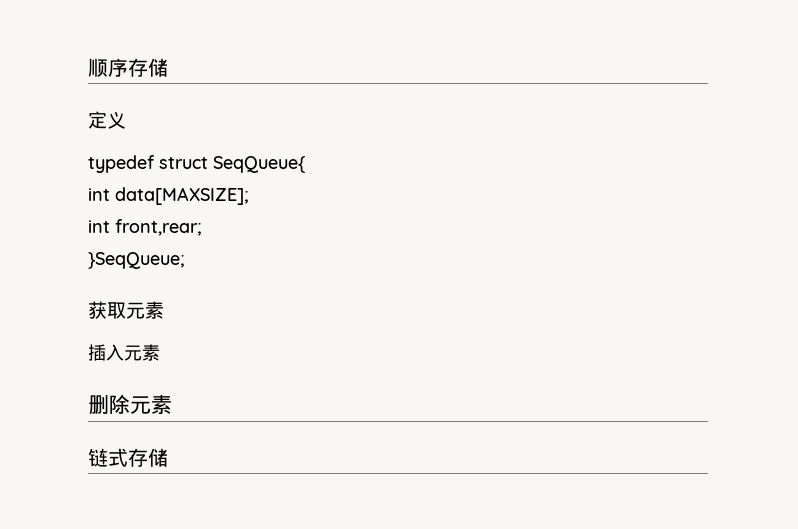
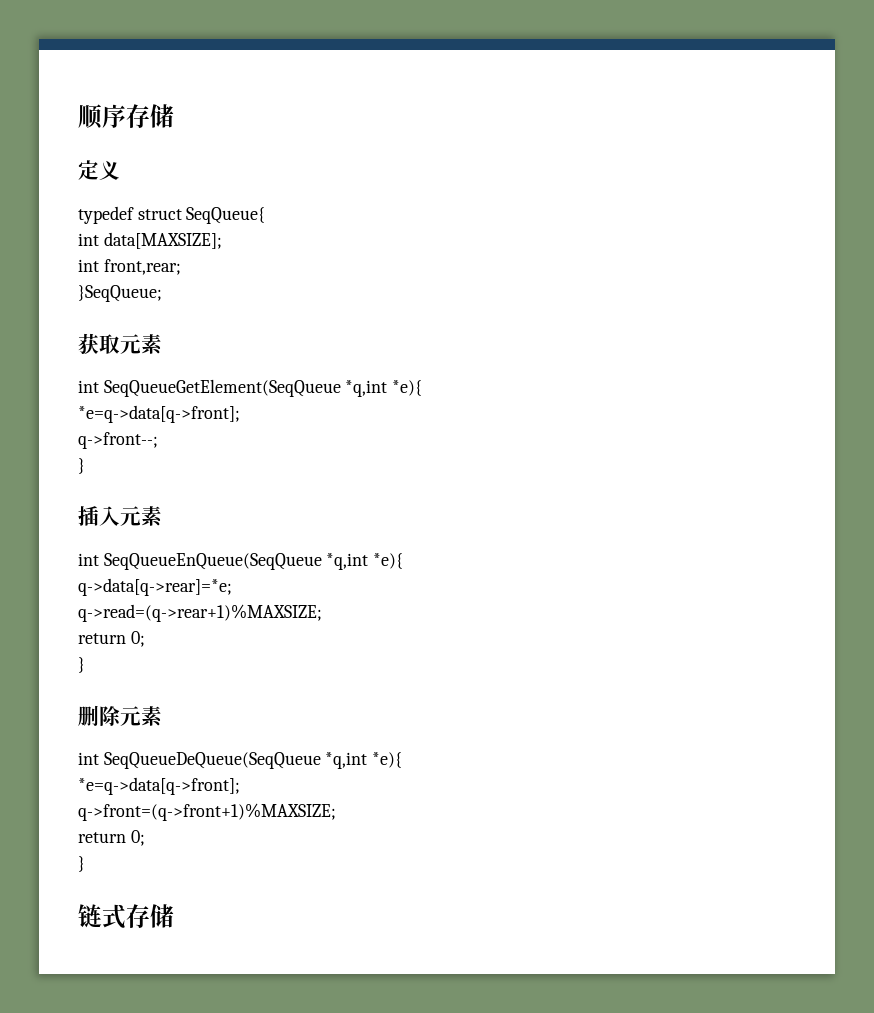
[88,344,160,361] [88,394,172,415] 插入元素 // 删除元素 -> [78,379,423,397] [78,405,240,423] [78,432,158,449] [78,458,85,474] [78,506,162,526] [78,553,404,570] [78,578,232,596] [78,604,322,622] [78,631,145,647] [78,657,85,673] [78,705,162,727] [78,752,403,769] [78,777,240,795] [78,803,336,821] [78,830,145,846] [78,856,85,872] int SeqQueueGetElement(SeqQueue *q,int *e){ // *e=q->data[q->front]; // q->front--; // } // 插入元素 // int SeqQueueEnQueue(SeqQueue *q,int *e){ // q->data[q->rear]=*e; // q->read=(q->rear+1)%MAXSIZE; // return 0; // } // 删除元素 // int SeqQueueDeQueue(SeqQueue *q,int *e){ // *e=q->data[q->front]; // q->front=(q->front+1)%MAXSIZE; // return 0; // }

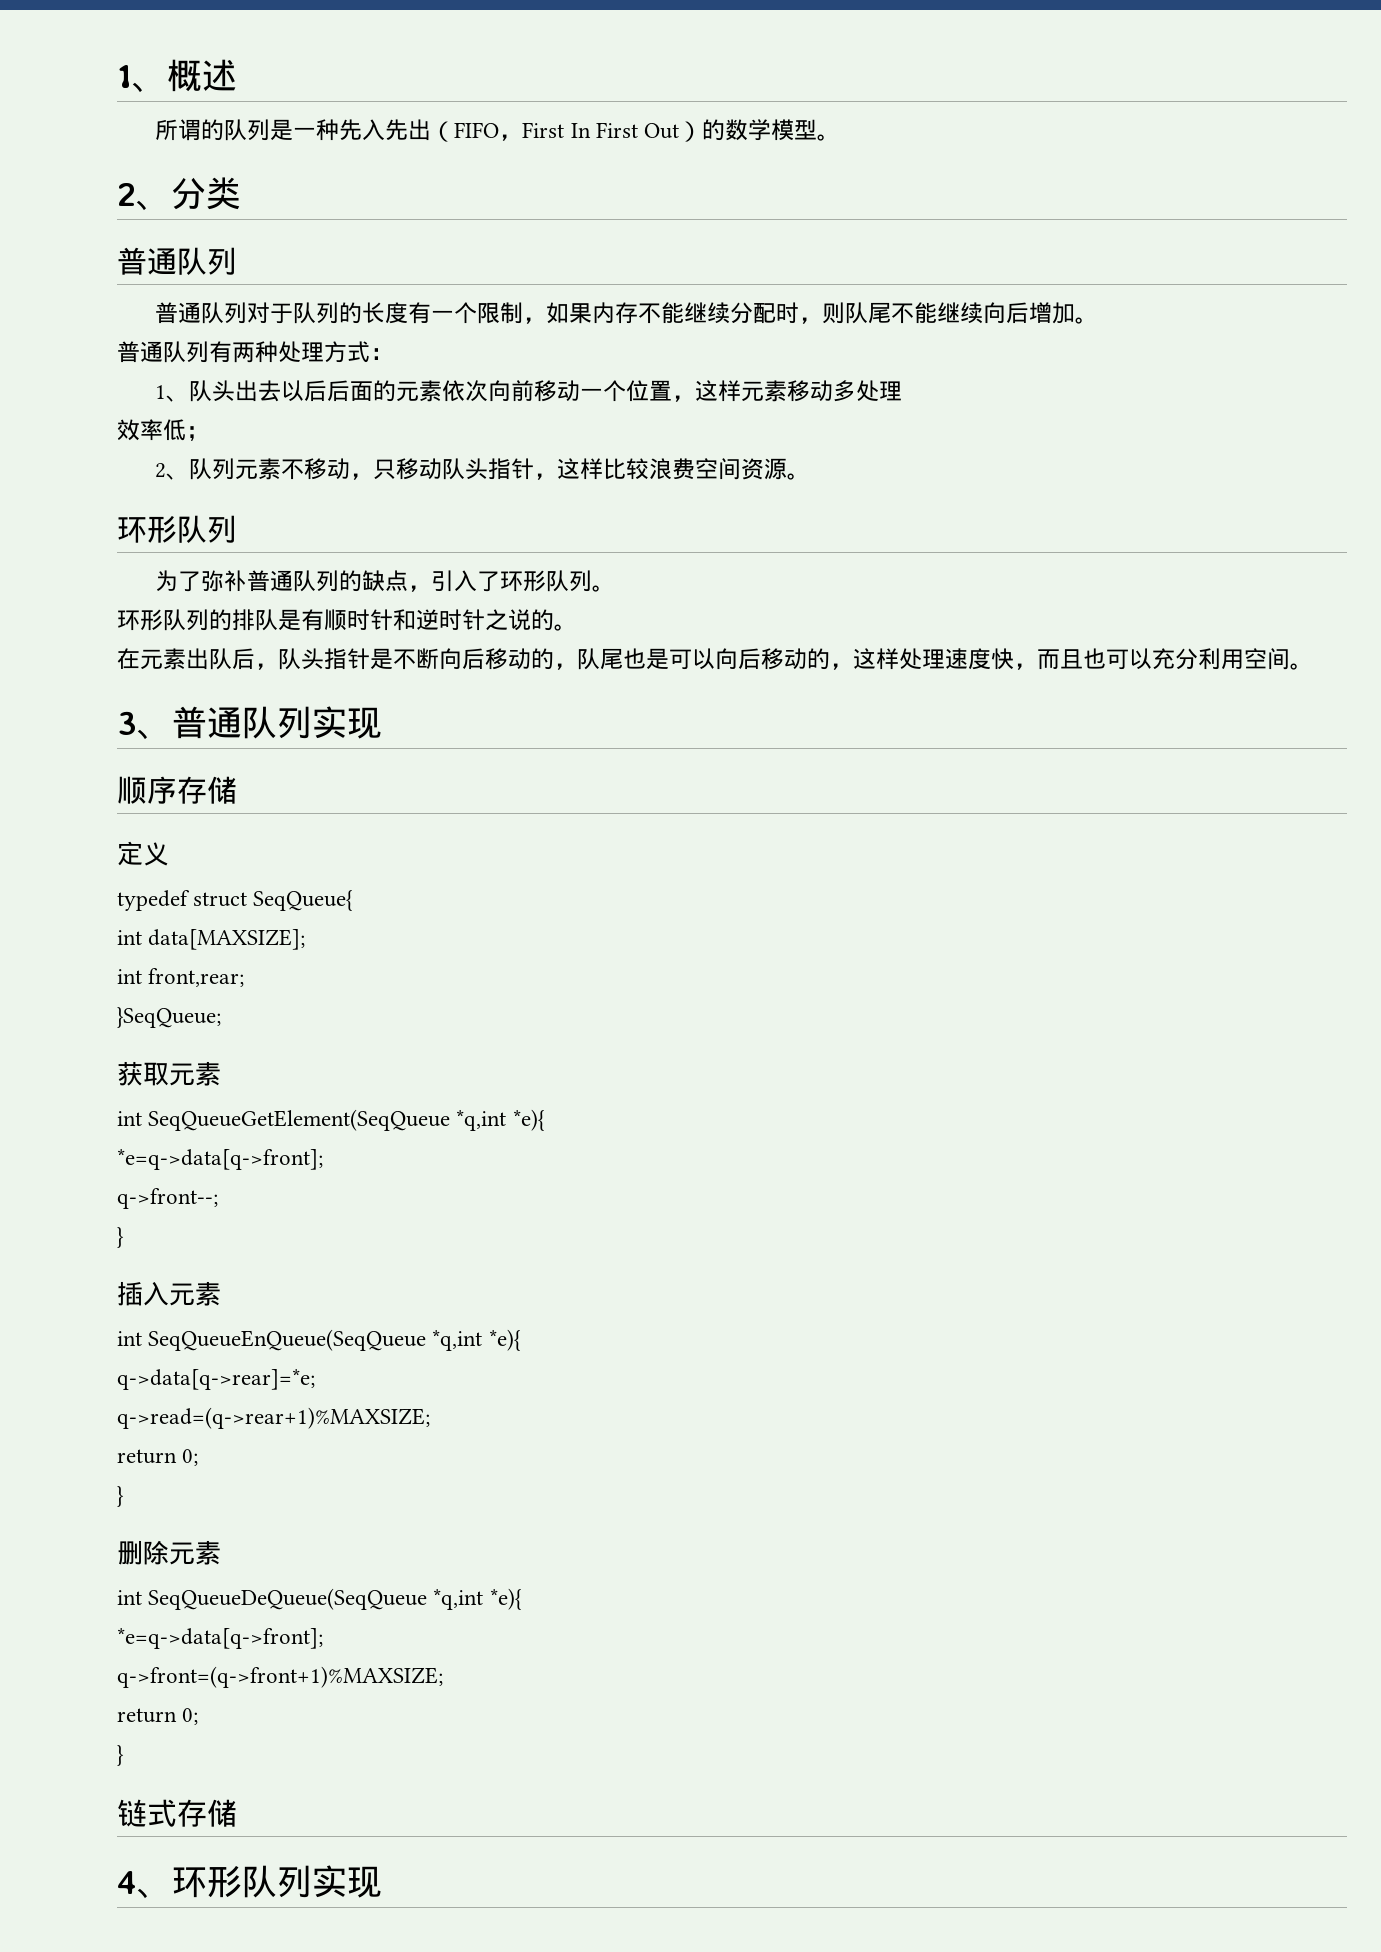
(78, 116) none -> [117,59,237,93] [155,119,840,142] [117,177,241,211] [117,247,237,275] [154,302,1098,324] [117,341,393,363] [155,380,903,402] [117,419,209,441] [155,458,811,480] [117,515,237,543] [154,570,615,592] [117,609,577,631] [117,648,1313,670] [117,706,382,740] 1、概述 // 所谓的队列是一种先入先出（FIFO，First In First Out）的数学模型。 // 2、分类 // 普通队列 // 普通队列对于队列的长度有一个限制，如果内存不能继续分配时，则队尾不能继续向后增加。 // 普通队列有两种处理方式： // 1、队头出去以后后面的元素依次向前移动一个位置，这样元素移动多处理 // 效率低； // 2、队列元素不移动，只移动队头指针，这样比较浪费空间资源。 // 环形队列 // 为了弥补普通队列的缺点，引入了环形队列。 // 环形队列的排队是有顺时针和逆时针之说的。 // 在元素出队后，队头指针是不断向后移动的，队尾也是可以向后移动的，这样处理速度快，而且也可以充分利用空间。 // 3、普通队列实现 //
(174, 916) none -> [117,1865,382,1899] // 4、环形队列实现

